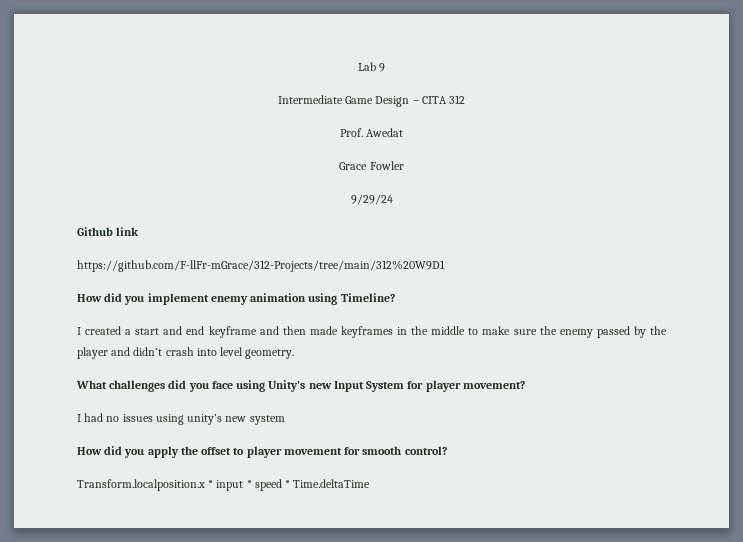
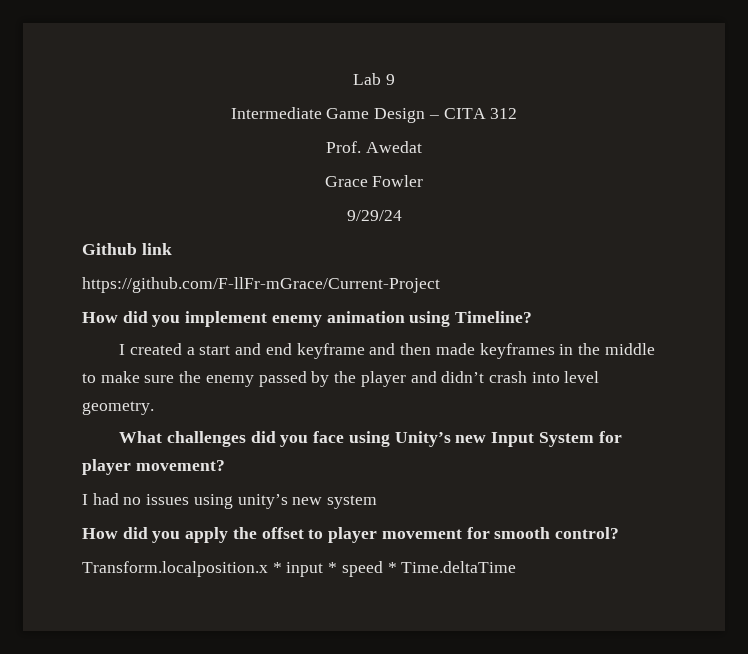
[77,260,445,272] https://github.com/F-llFr-mGrace/312-Projects/tree/main/312%20W9D1 -> [82,277,440,293] https://github.com/F-llFr-mGrace/Current-Project

